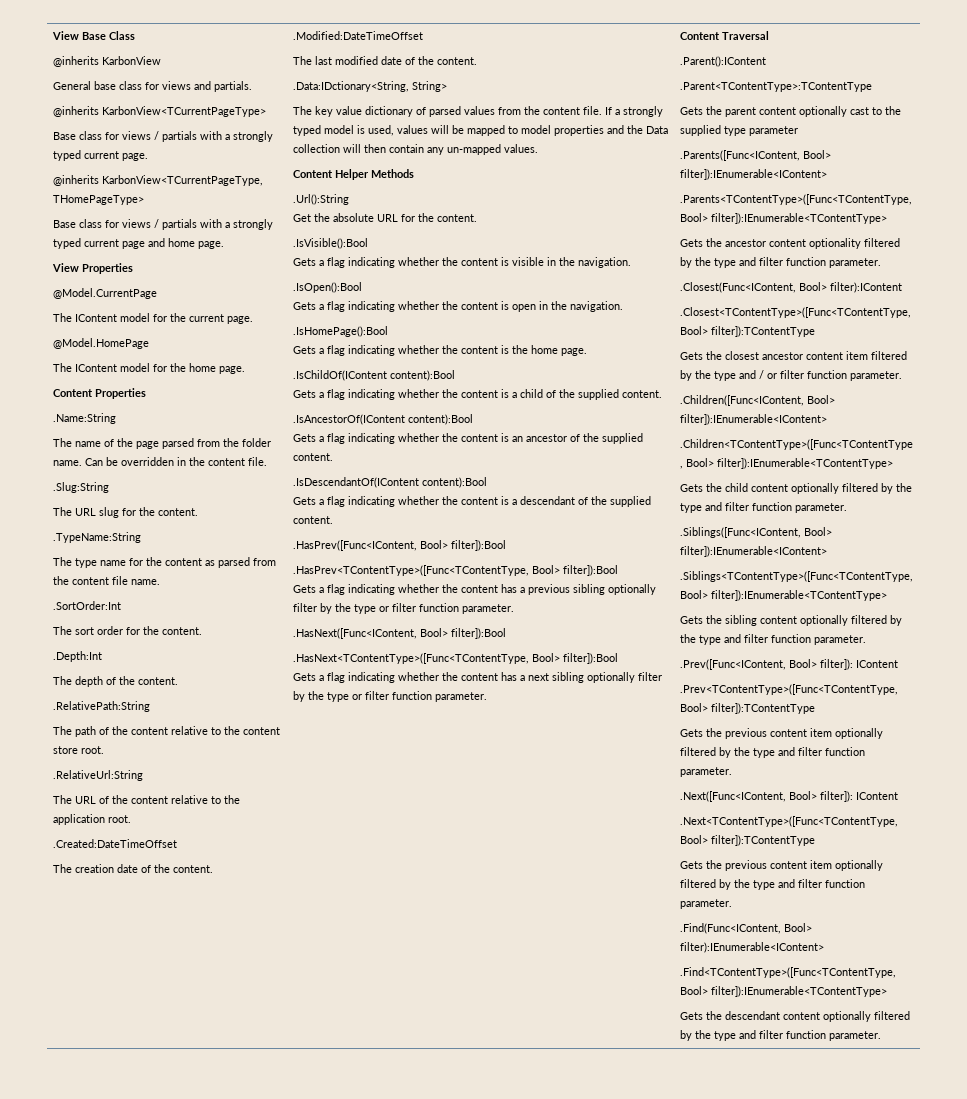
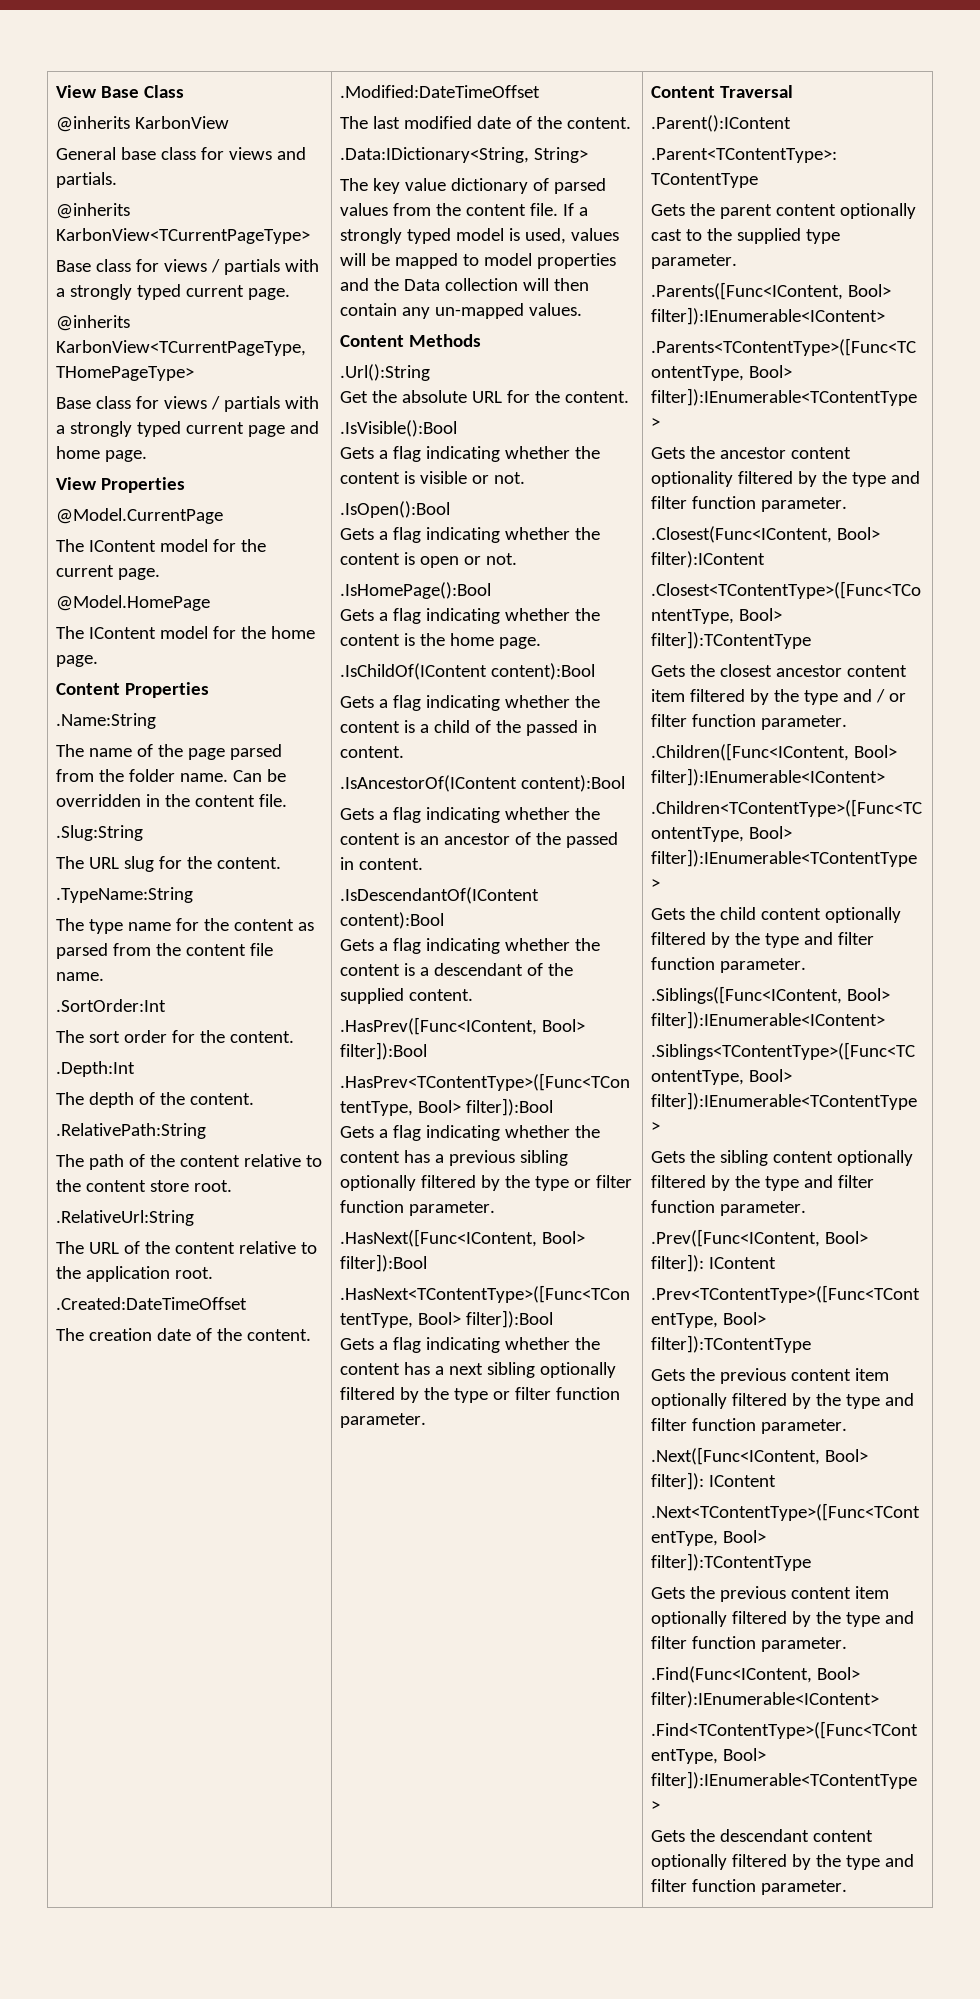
[292,81,409,92] .Data:IDctionary<String, -> [340,147,530,163] .Data:IDictionary<String,
[334,169,369,180] Helper -> (405, 341) none
[546,257,631,268] in the navigation. -> [472,472,526,484] or not.
[538,301,623,312] in the navigation. -> [464,553,518,565] or not.
[577,389,619,400] supplied -> [526,720,598,736] passed in
[601,433,643,444] supplied -> [566,832,619,848] [340,857,355,870] passed in
[292,603,317,612] filter -> [421,1175,477,1188] filtered
[637,672,662,681] filter -> [340,1387,396,1400] filtered
[748,126,798,136] parameter -> [651,254,738,269] parameter.

